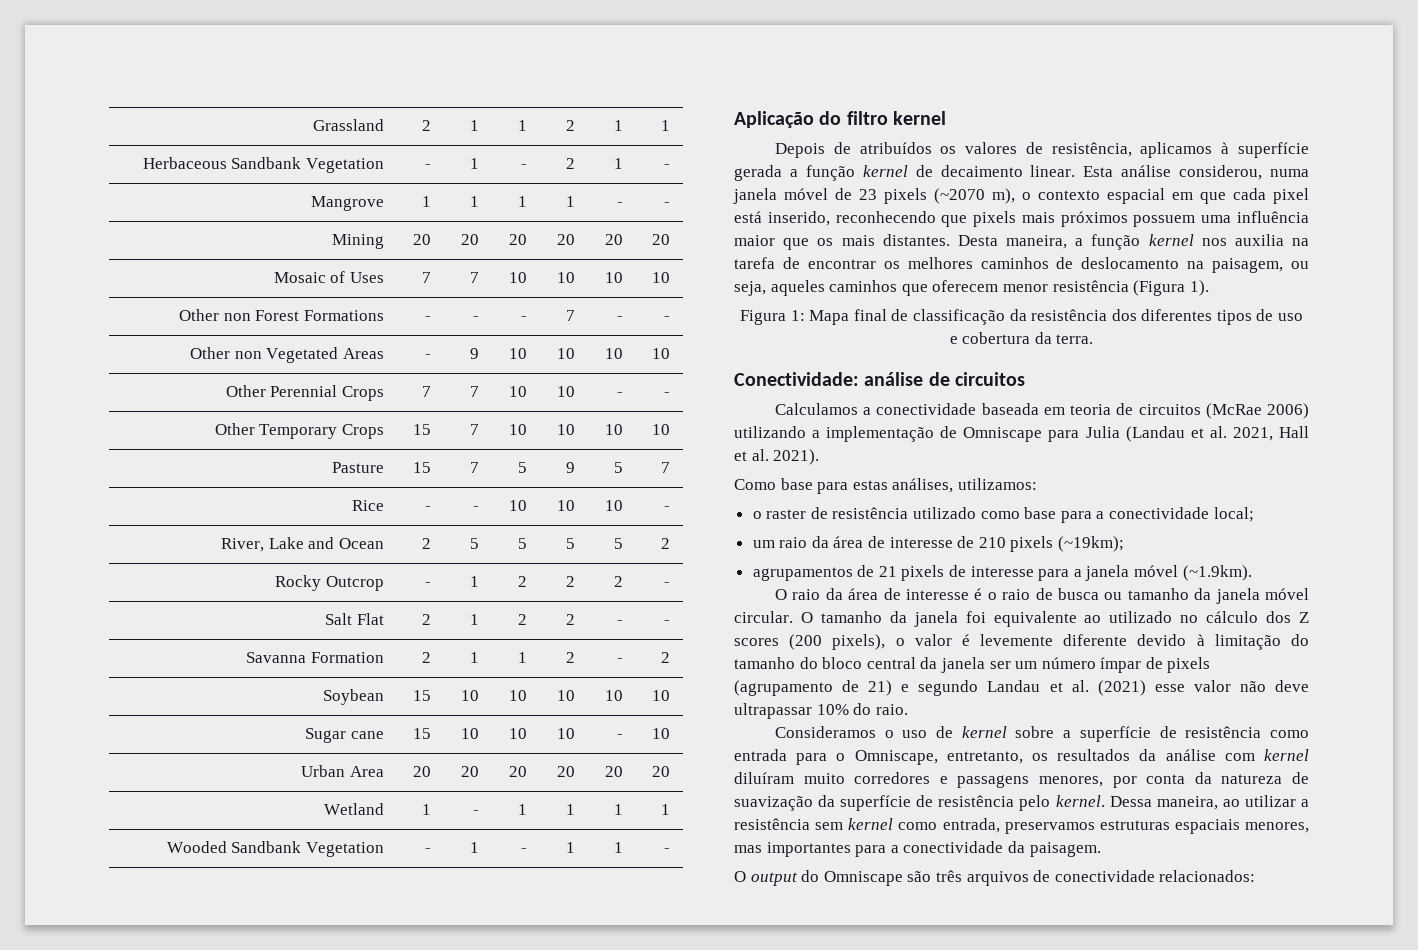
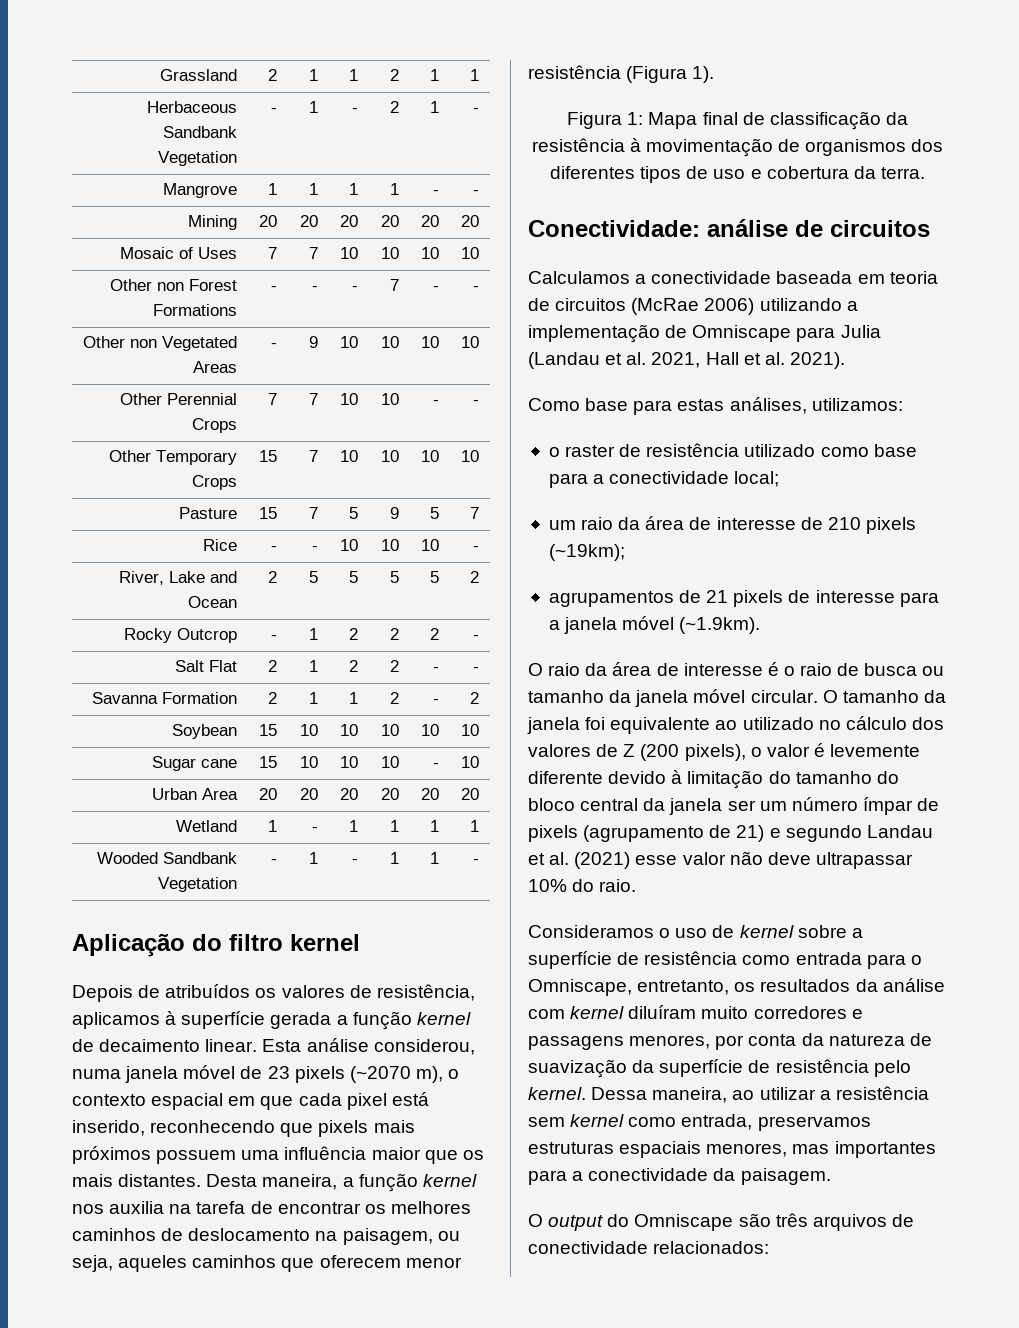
(1108, 315) none -> [629,138,907,157] à movimentação de organismos
[1299,612,1309,623] [734,638,779,646] Z scores -> [528,744,636,757] valores de Z

